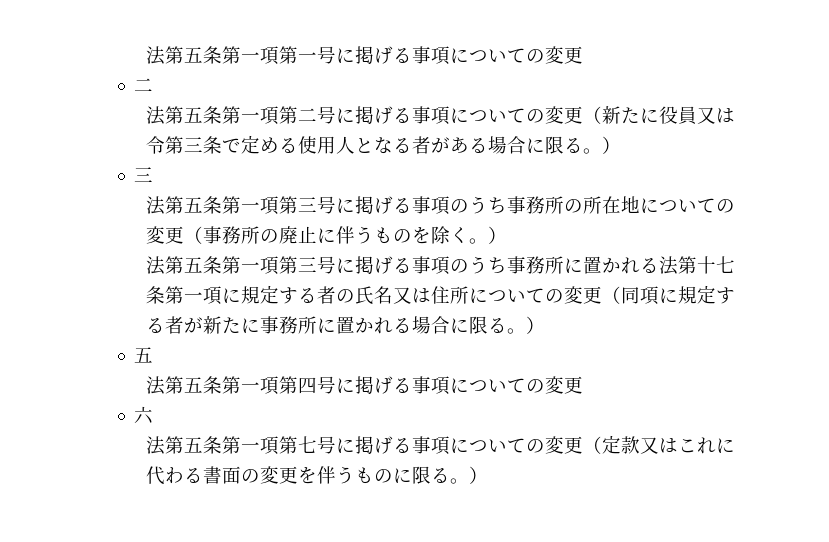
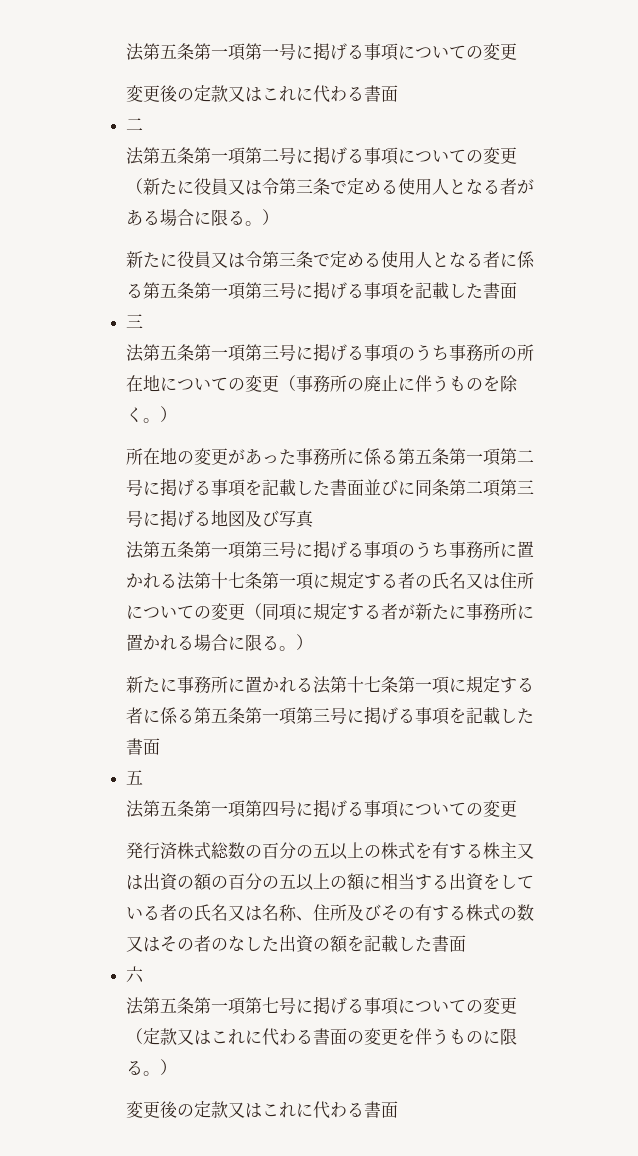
(584, 55) none -> [126,85,399,103] // 変更後の定款又はこれに代わる書面
(622, 145) none -> [126,251,536,268] [126,281,518,300] // 新たに役員又は令第三条で定める使用人となる者に係る第五条第一項第三号に掲げる事項を記載した書面
(508, 235) none -> [126,448,535,466] [126,478,535,497] [126,509,315,528] // 所在地の変更があった事務所に係る第五条第一項第二号に掲げる事項を記載した書面並びに同条第二項第三号に掲げる地図及び写真
(546, 325) none -> [126,676,535,694] [126,706,535,725] [126,738,161,755] // 新たに事務所に置かれる法第十七条第一項に規定する者に係る第五条第一項第三号に掲げる事項を記載した書面
(584, 385) none -> [126,842,535,860] [126,873,535,891] [126,904,535,922] [126,935,467,953] // 発行済株式総数の百分の五以上の株式を有する株主又は出資の額の百分の五以上の額に相当する出資をしている者の氏名又は名称、住所及びその有する株式の数又はその者のなした出資の額を記載した書面
(489, 475) none -> [126,1101,399,1119] // 変更後の定款又はこれに代わる書面

